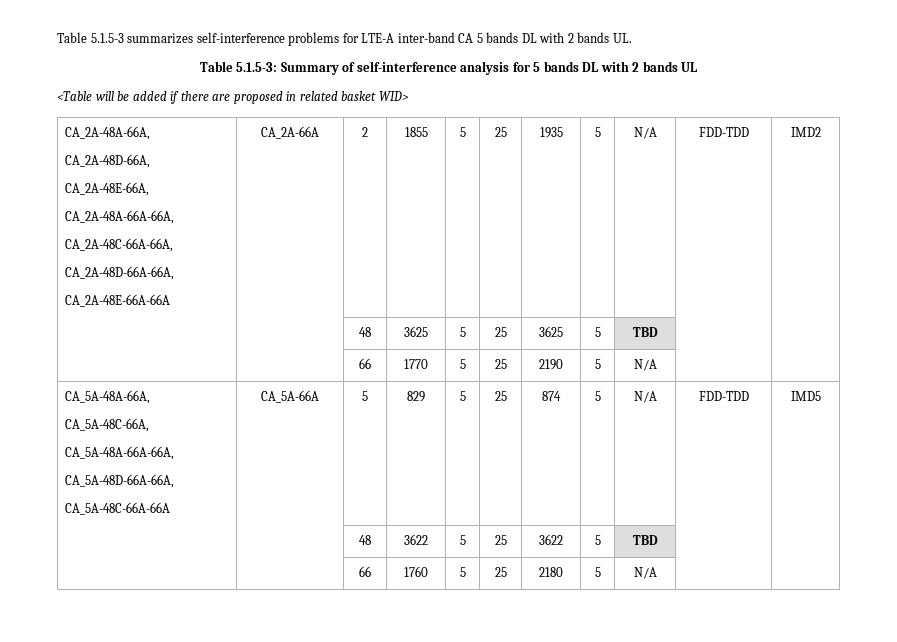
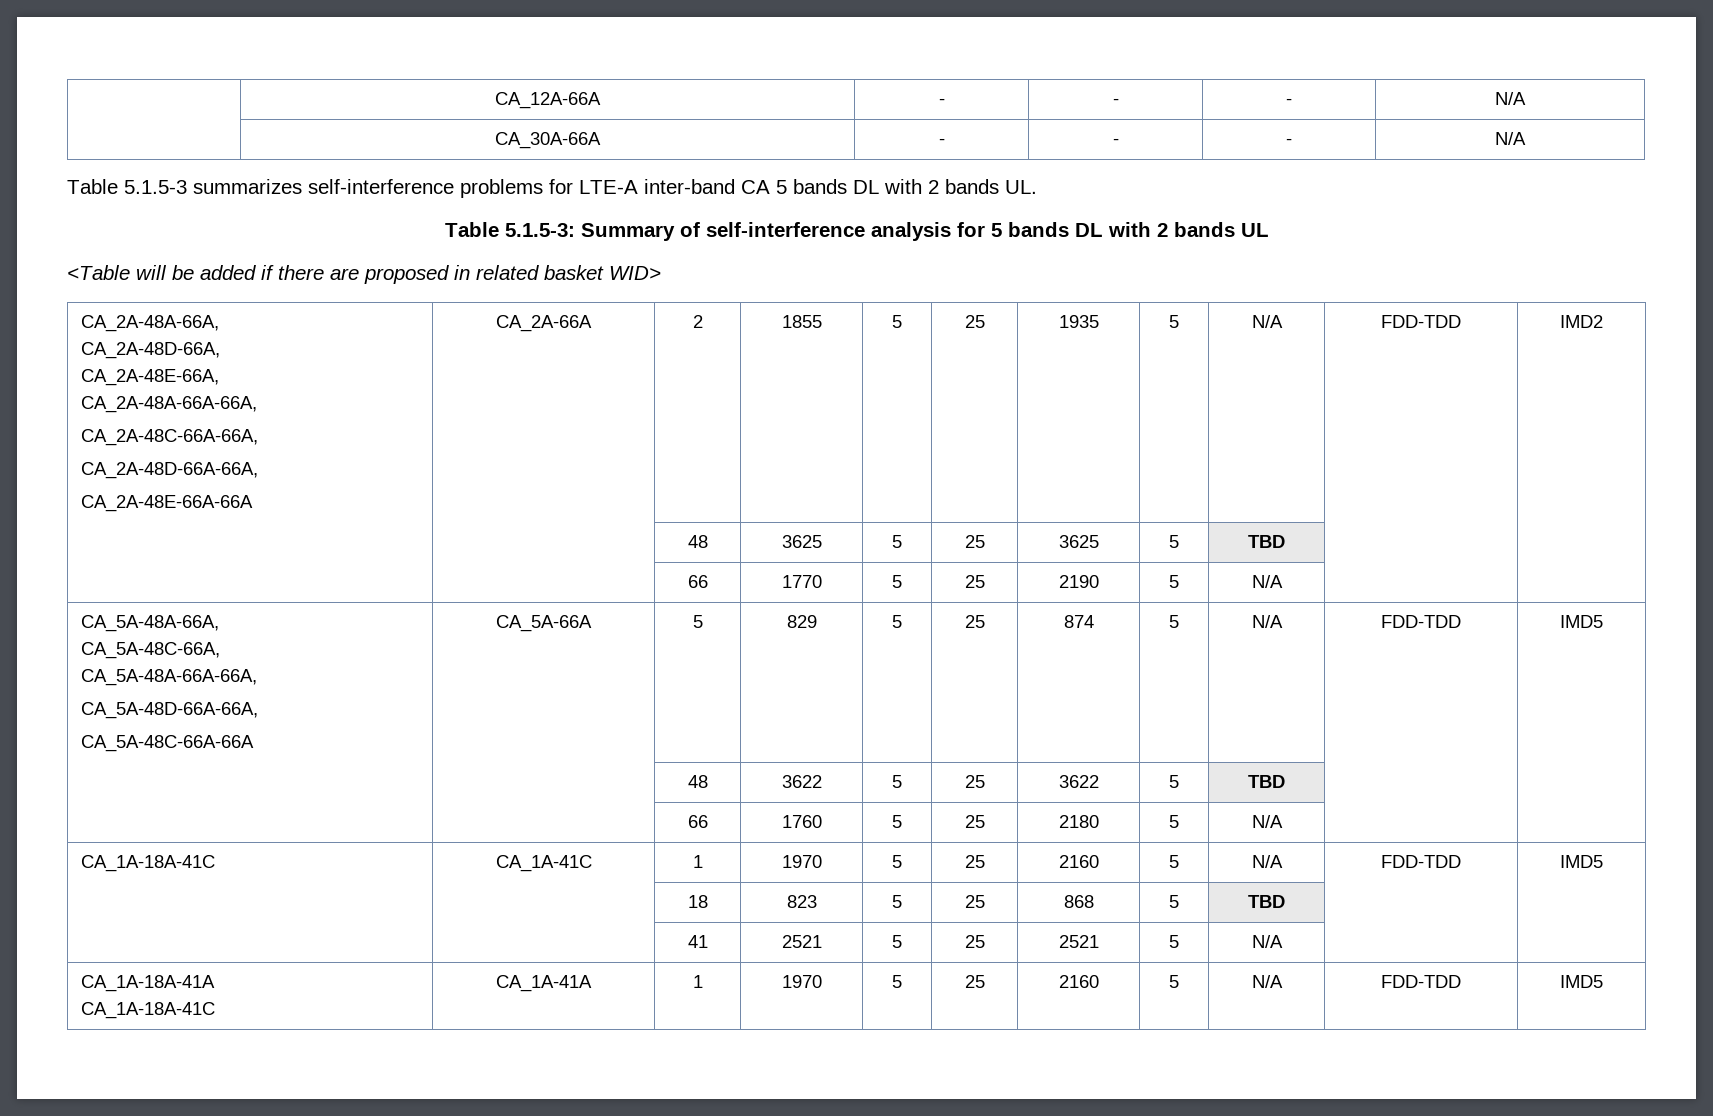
(57, 37) none -> [495,92,601,109] [938,98,945,105] [1112,98,1119,105] [1286,98,1292,105] [1495,92,1526,105] [495,132,601,149] [938,138,945,145] [1112,138,1119,145] [1286,138,1292,145] [1495,132,1526,145] | CA_12A-66A | - | - | - | N/A // | CA_30A-66A | - | - | - | N/A //
(657, 573) none -> [80,855,215,872] [495,855,592,872] [692,855,703,868] [781,855,822,868] [892,855,902,868] [964,855,985,868] [1058,855,1099,868] [1169,855,1179,868] [1251,855,1283,868] [1381,855,1461,868] [1560,855,1603,868] [687,895,708,908] [786,895,817,908] [892,895,902,908] [964,895,985,908] [1063,895,1094,908] [1169,895,1179,908] [1248,895,1285,908] [687,935,708,948] [781,935,822,948] [892,935,902,948] [964,935,985,948] [1058,935,1099,948] [1169,935,1179,948] [1251,935,1283,948] [80,975,215,992] [80,1002,215,1019] [496,975,592,992] [692,975,703,988] [781,975,822,988] [892,975,902,988] [964,975,985,988] [1058,975,1099,988] [1169,975,1179,988] [1251,975,1283,988] [1381,975,1461,988] [1560,975,1603,988] // CA_1A-18A-41C | CA_1A-41C | 1 | 1970 | 5 | 25 | 2160 | 5 | N/A | FDD-TDD | IMD5 // | | 18 | 823 | 5 | 25 | 868 | 5 | TBD | | // | | 41 | 2521 | 5 | 25 | 2521 | 5 | N/A | | // CA_1A-18A-41A // CA_1A-18A-41C | CA_1A-41A | 1 | 1970 | 5 | 25 | 2160 | 5 | N/A | FDD-TDD | IMD5

